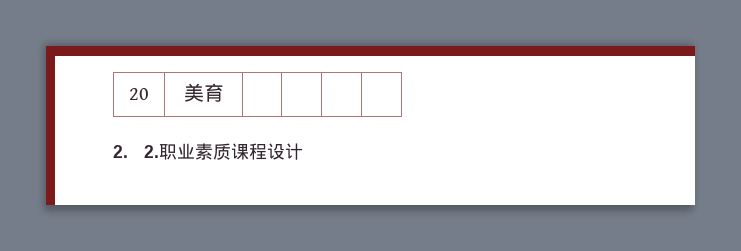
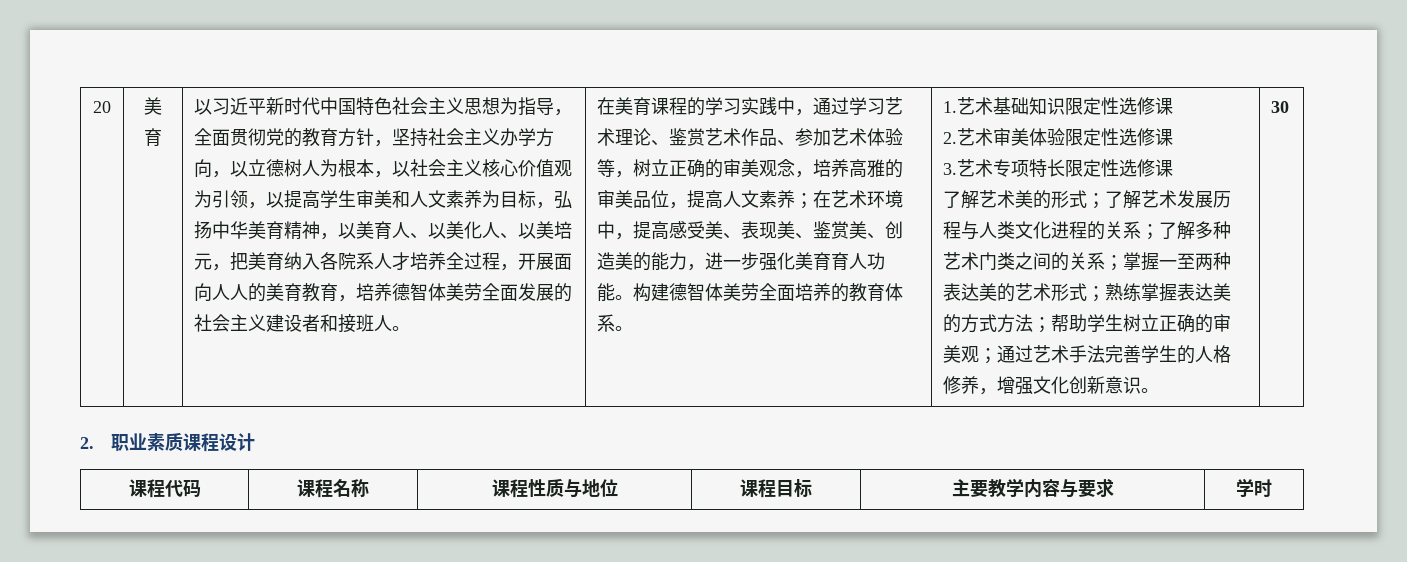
[113,145,160,158] | | | // 2. 2. -> [194,97,573,116] [194,128,555,147] [194,159,573,178] [194,190,573,209] [194,221,573,240] [194,252,573,271] [194,283,573,302] [194,314,411,333] [597,97,904,116] [597,128,904,146] [597,159,904,178] [597,190,904,209] [597,221,904,240] [597,252,886,271] [597,283,904,302] [597,314,634,332] [943,97,1174,115] [943,128,1174,146] [943,159,1174,177] [943,190,1232,209] [943,221,1232,240] [943,252,1232,271] [943,283,1232,302] [943,314,1232,333] [943,345,1232,364] [943,376,1160,395] [1271,101,1290,113] [80,437,94,449] 以习近平新时代中国特色社会主义思想为指导，全面贯彻党的教育方针，坚持社会主义办学方向，以立德树人为根本，以社会主义核心价值观为引领，以提高学生审美和人文素养为目标，弘扬中华美育精神，以美育人、以美化人、以美培元，把美育纳入各院系人才培养全过程，开展面向人人的美育教育，培养德智体美劳全面发展的社会主义建设者和接班人。 | 在美育课程的学习实践中，通过学习艺术理论、鉴赏艺术作品、参加艺术体验等，树立正确的审美观念，培养高雅的审美品位，提高人文素养；在艺术环境中，提高感受美、表现美、鉴赏美、创造美的能力，进一步强化美育育人功能。构建德智体美劳全面培养的教育体系。 | 1.艺术基础知识限定性选修课 // 2.艺术审美体验限定性选修课 // 3.艺术专项特长限定性选修课 // 了解艺术美的形式；了解艺术发展历程与人类文化进程的关系；了解多种艺术门类之间的关系；掌握一至两种表达美的艺术形式；熟练掌握表达美的方式方法；帮助学生树立正确的审美观；通过艺术手法完善学生的人格修养，增强文化创新意识。 | 30 // 2.
(304, 151) none -> [128,479,201,498] [297,479,369,498] [491,478,618,498] [740,479,812,498] [951,478,1114,498] [1236,478,1272,498] // 课程代码 | 课程名称 | 课程性质与地位 | 课程目标 | 主要教学内容与要求 | 学时

